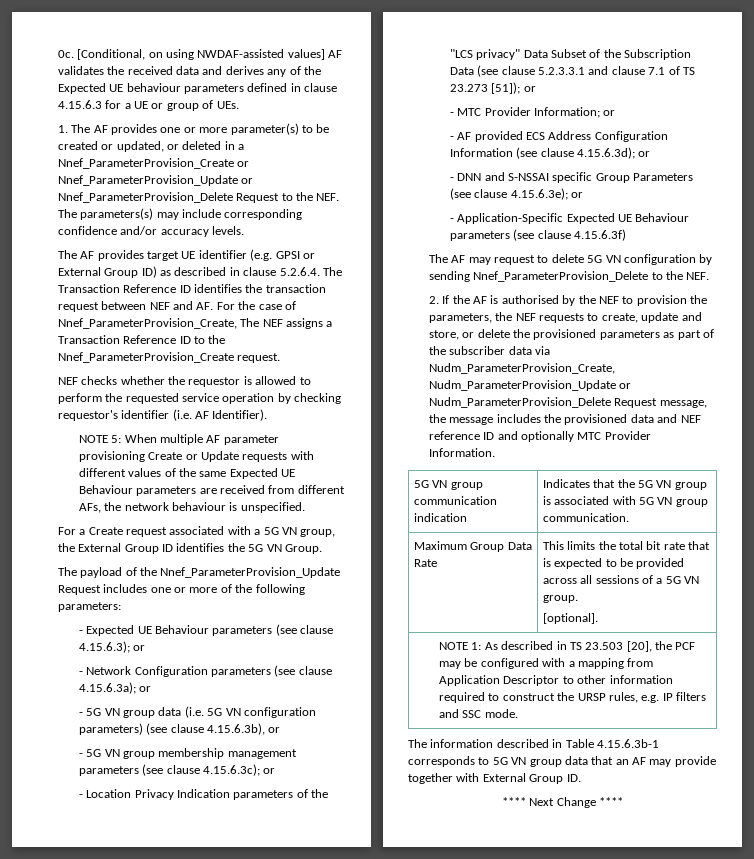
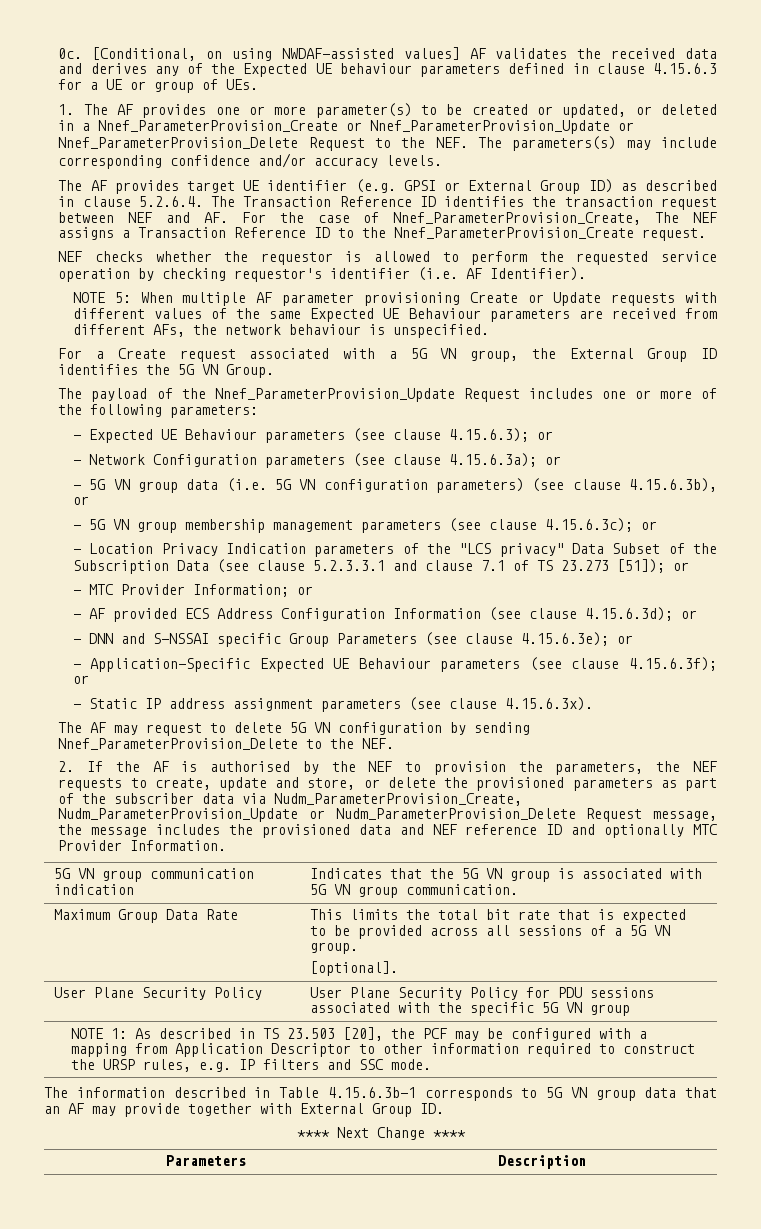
[573,229,626,241] 4.15.6.3f) -> [629,657,717,671] [72,675,89,684] [72,697,593,712] 4.15.6.3f); or // - Static IP address assignment parameters (see clause 4.15.6.3x).
(598, 618) none -> [53,987,262,1000] [309,987,654,1000] [309,1002,630,1016] // User Plane Security Policy | User Plane Security Policy for PDU sessions associated with the specific 5G VN group
(624, 801) none -> [166,1155,246,1166] [498,1155,586,1169] // Parameters | Description

